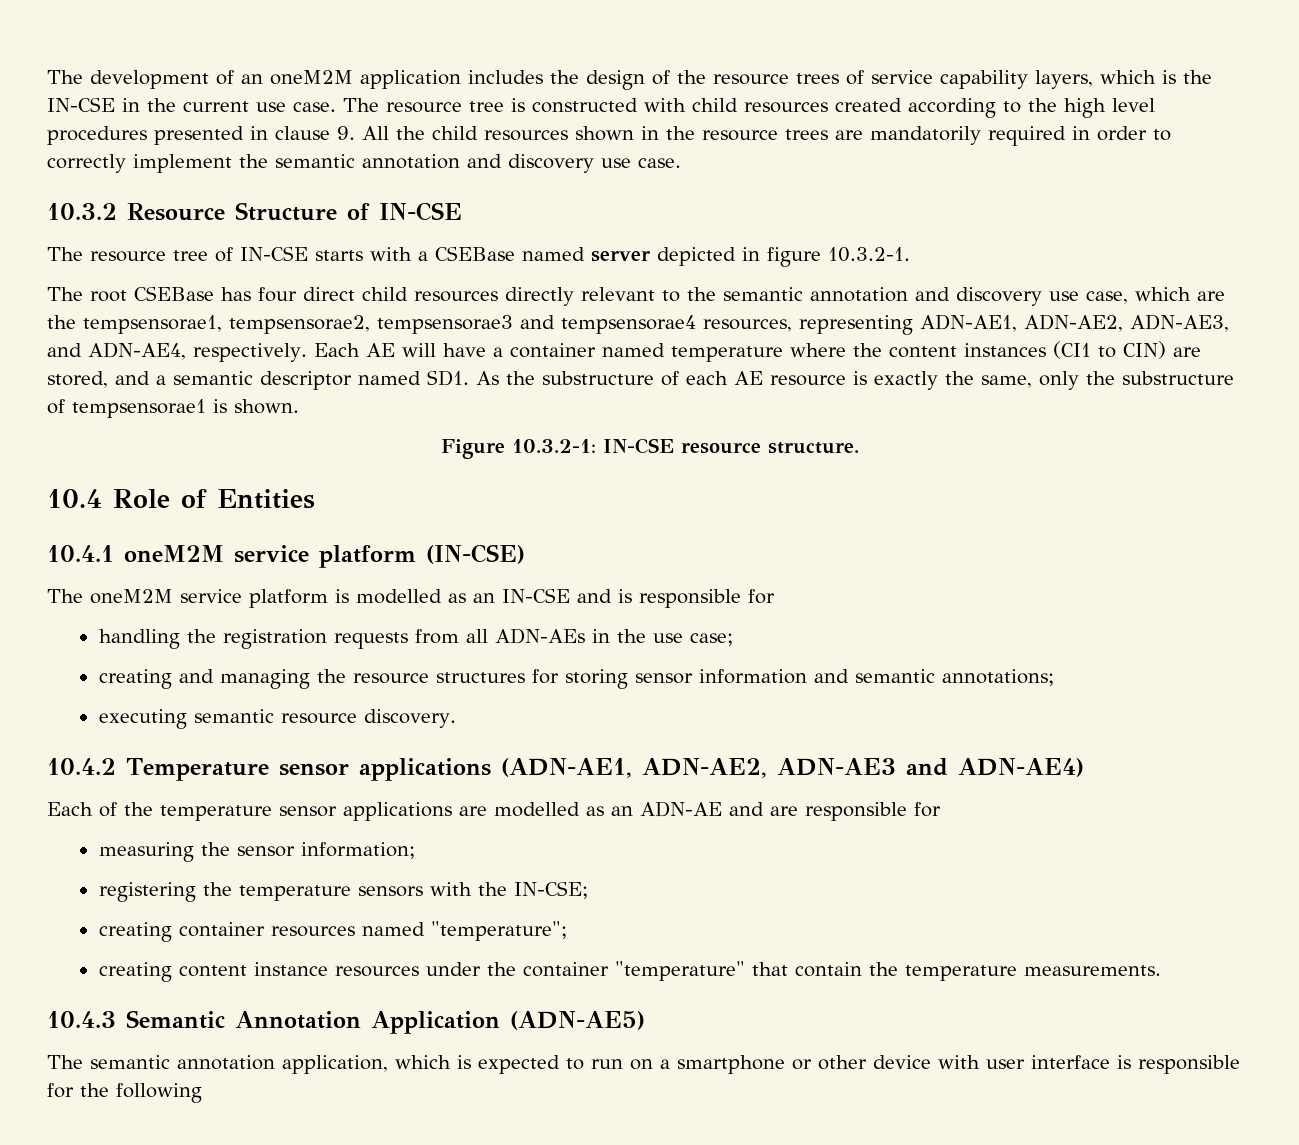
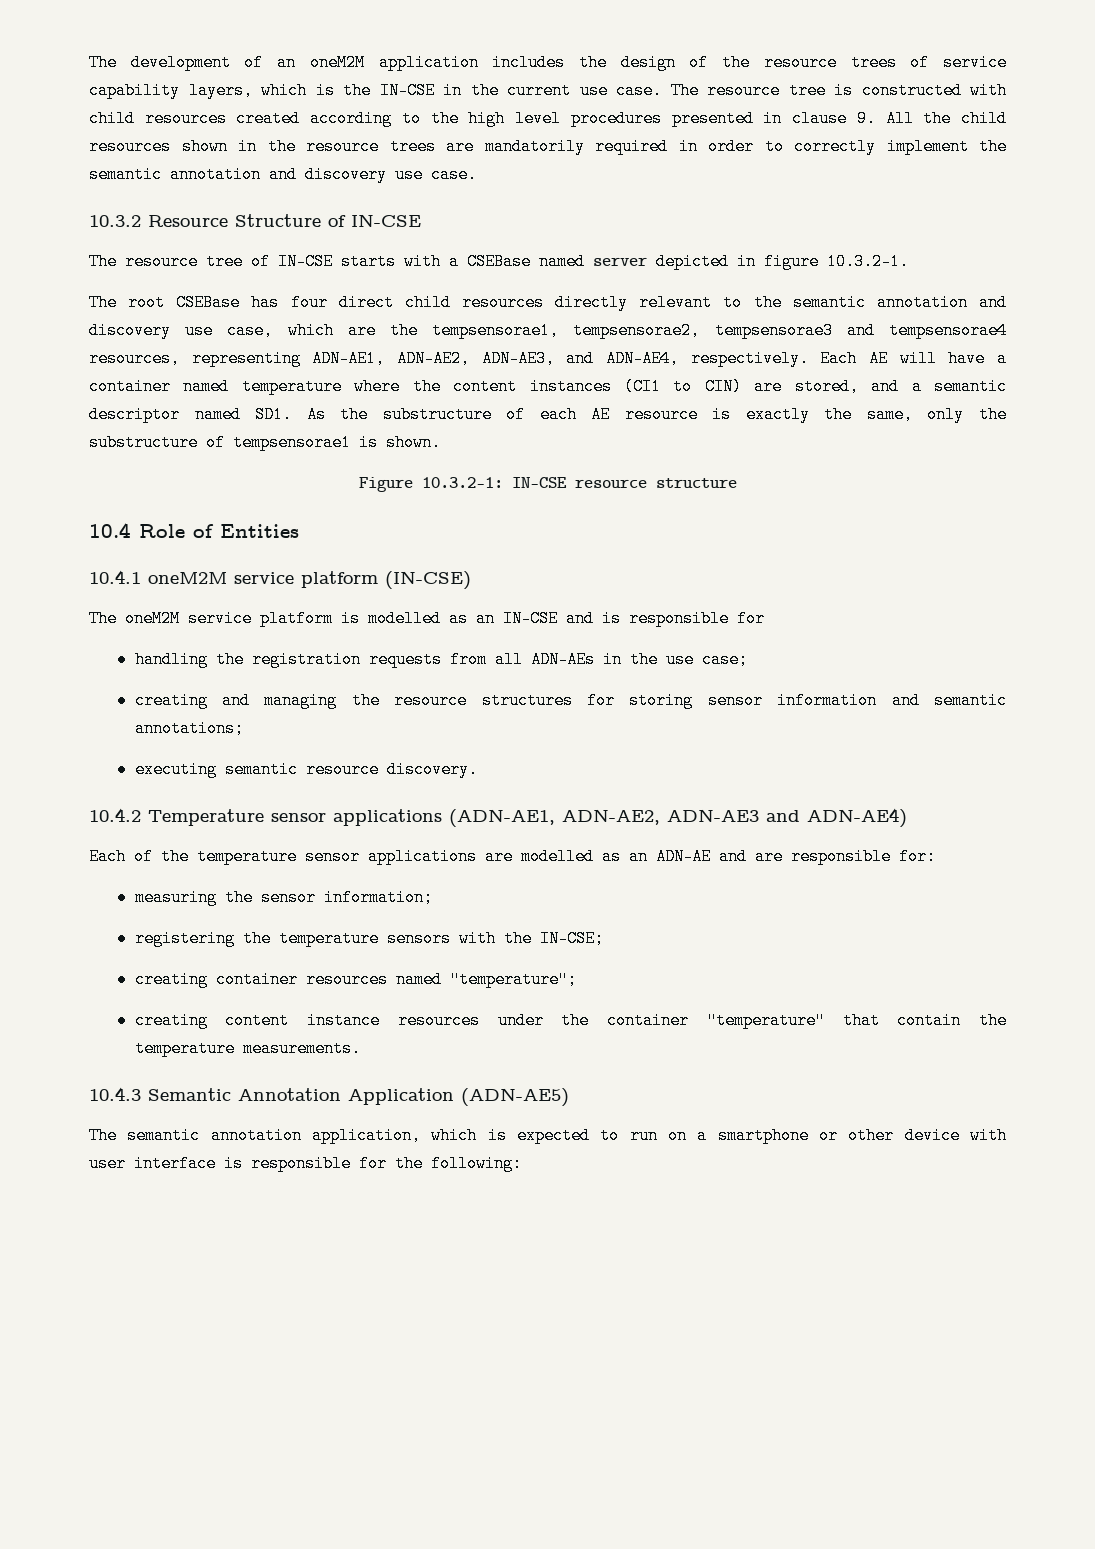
[767,442,859,454] structure. -> [655,478,737,488] structure
[914,802,941,817] for -> [899,848,936,865] for:
[116,1083,202,1103] following -> [431,1155,522,1172] following:

